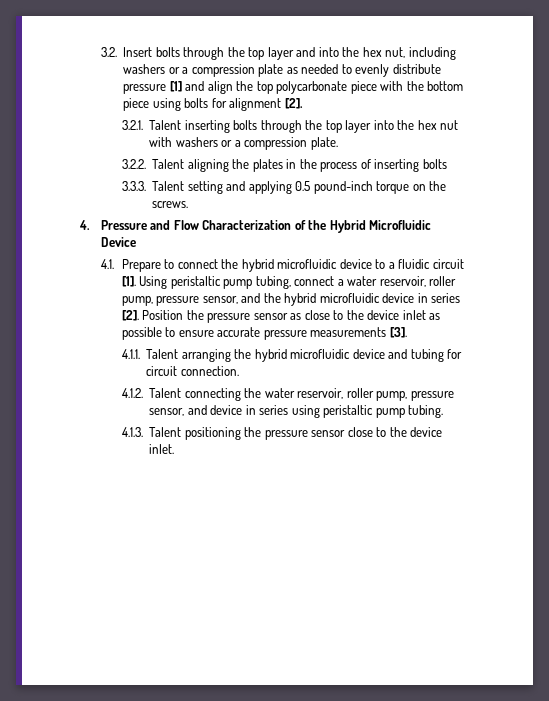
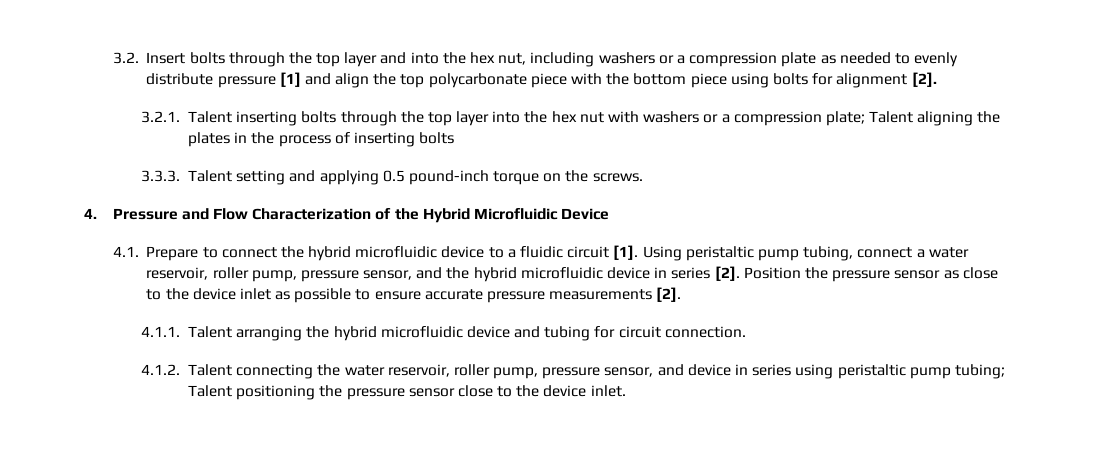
[310,137,338,150] [121,159,146,169] plate. // 3.2.2. -> [825,111,865,126] plate;
[389,327,407,338] [3]. -> [656,287,682,302] [2].
[408,405,444,418] [121,427,143,437] tubing. // 4.1.3. -> [954,364,1005,379] tubing;

